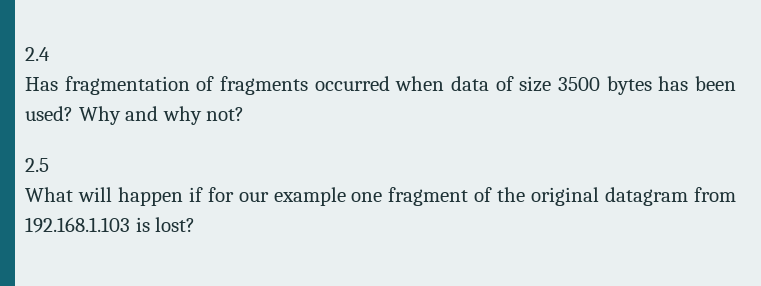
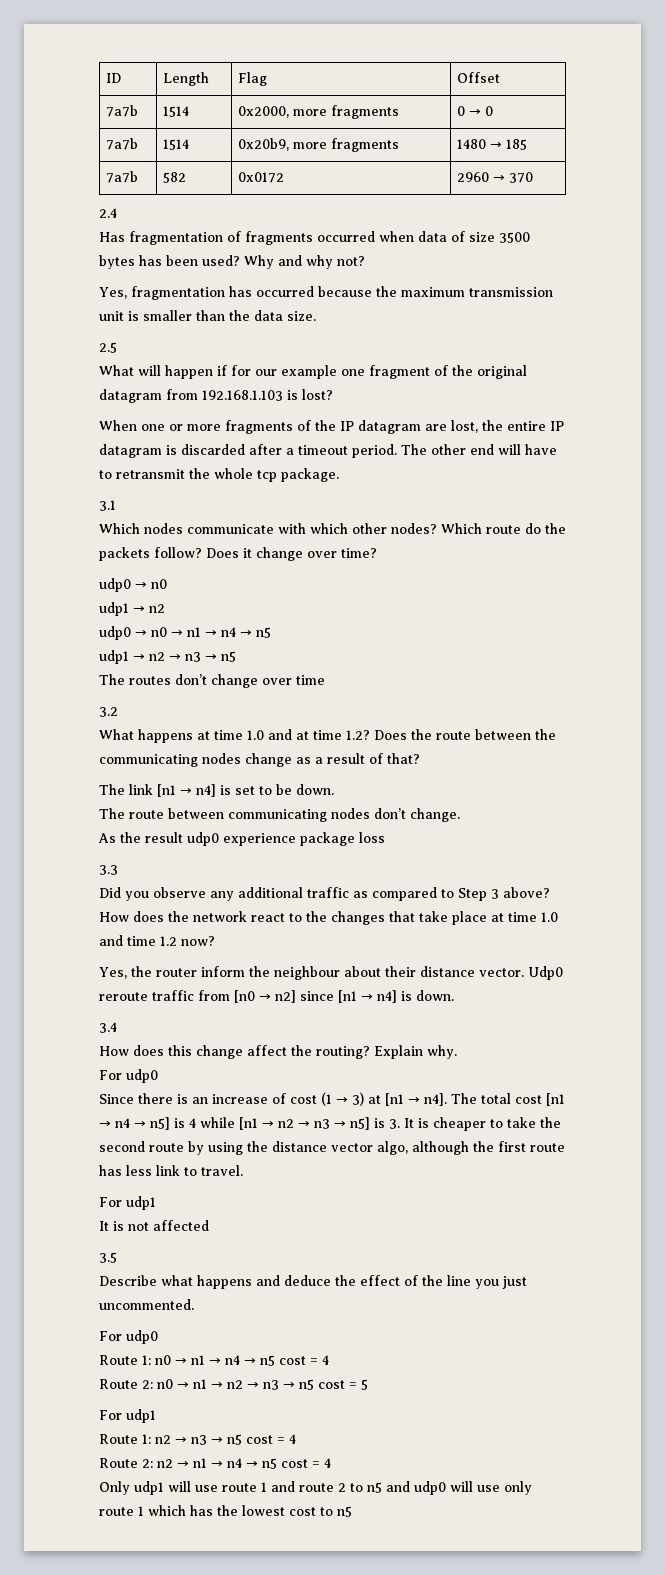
(25, 54) none -> [105,73,121,83] [162,72,209,86] [237,72,267,86] [456,72,500,83] [105,105,138,117] [162,106,189,117] [237,105,399,119] [456,106,493,116] [105,138,138,150] [162,139,189,150] [237,138,399,152] [456,139,527,150] [105,171,138,183] [162,172,186,183] [237,172,284,183] [456,172,533,183] ID | Length | Flag | Offset // 7a7b | 1514 | 0x2000, more fragments | 0 → 0 // 7a7b | 1514 | 0x20b9, more fragments | 1480 → 185 // 7a7b | 582 | 0x0172 | 2960 → 370 //
(245, 114) none -> [99,286,553,300] [99,310,316,321] // Yes, fragmentation has occurred because the maximum transmission unit is smaller than the data size.
(196, 224) none -> [99,420,564,434] [99,444,557,458] [99,468,339,482] [99,500,116,511] [99,523,566,534] [99,547,377,561] [99,578,167,592] [99,602,165,616] [99,626,271,640] [99,650,236,664] [99,674,325,688] [99,707,118,717] [99,729,556,743] [99,753,420,767] [99,784,334,797] [99,808,460,822] [98,832,385,846] [99,865,118,875] [99,887,550,901] [99,911,558,925] [99,935,215,946] [99,966,563,980] [99,990,454,1003] [99,1022,117,1033] [99,1045,457,1059] [99,1069,158,1083] [99,1092,565,1106] [99,1117,561,1131] [99,1141,565,1155] [99,1165,243,1176] [99,1196,156,1210] [99,1220,209,1231] [99,1252,117,1263] [99,1275,527,1289] [99,1299,194,1310] [99,1330,158,1344] [99,1355,329,1366] [99,1379,368,1390] [99,1409,156,1423] [99,1434,296,1445] [99,1458,331,1469] [99,1481,532,1495] [99,1505,352,1517] // When one or more fragments of the IP datagram are lost, the entire IP datagram is discarded after a timeout period. The other end will have to retransmit the whole tcp package. // 3.1 // Which nodes communicate with which other nodes? Which route do the packets follow? Does it change over time? // udp0 → n0 // udp1 → n2 // udp0 → n0 → n1 → n4 → n5 // udp1 → n2 → n3 → n5 // The routes don’t change over time // 3.2 // What happens at time 1.0 and at time 1.2? Does the route between the communicating nodes change as a result of that? // The link [n1 → n4] is set to be down. // The route between communicating nodes don’t change. // As the result udp0 experience package loss // 3.3 // Did you observe any additional traffic as compared to Step 3 above? How does the network react to the changes that take place at time 1.0 and time 1.2 now? // Yes, the router inform the neighbour about their distance vector. Udp0 reroute traffic from [n0 → n2] since [n1 → n4] is down. // 3.4 // How does this change affect the routing? Explain why. // For udp0 // Since there is an increase of cost (1 → 3) at [n1 → n4]. The total cost [n1 → n4 → n5] is 4 while [n1 → n2 → n3 → n5] is 3. It is cheaper to take the second route by using the distance vector algo, although the first route has less link to travel. // For udp1 // It is not affected // 3.5 // Describe what happens and deduce the effect of the line you just uncommented. // For udp0 // Route 1: n0 → n1 → n4 → n5 cost = 4 // Route 2: n0 → n1 → n2 → n3 → n5 cost = 5 // For udp1 // Route 1: n2 → n3 → n5 cost = 4 // Route 2: n2 → n1 → n4 → n5 cost = 4 // Only udp1 will use route 1 and route 2 to n5 and udp0 will use only route 1 which has the lowest cost to n5

